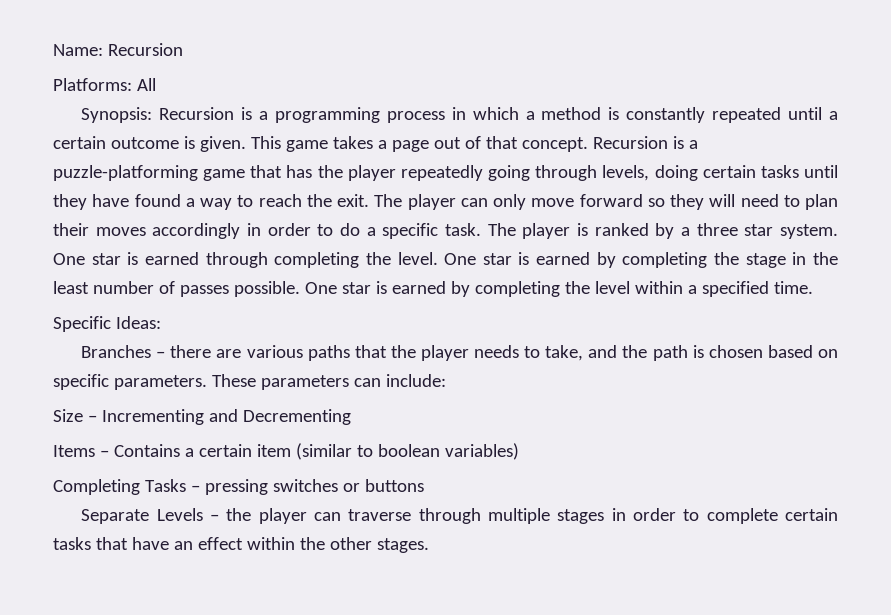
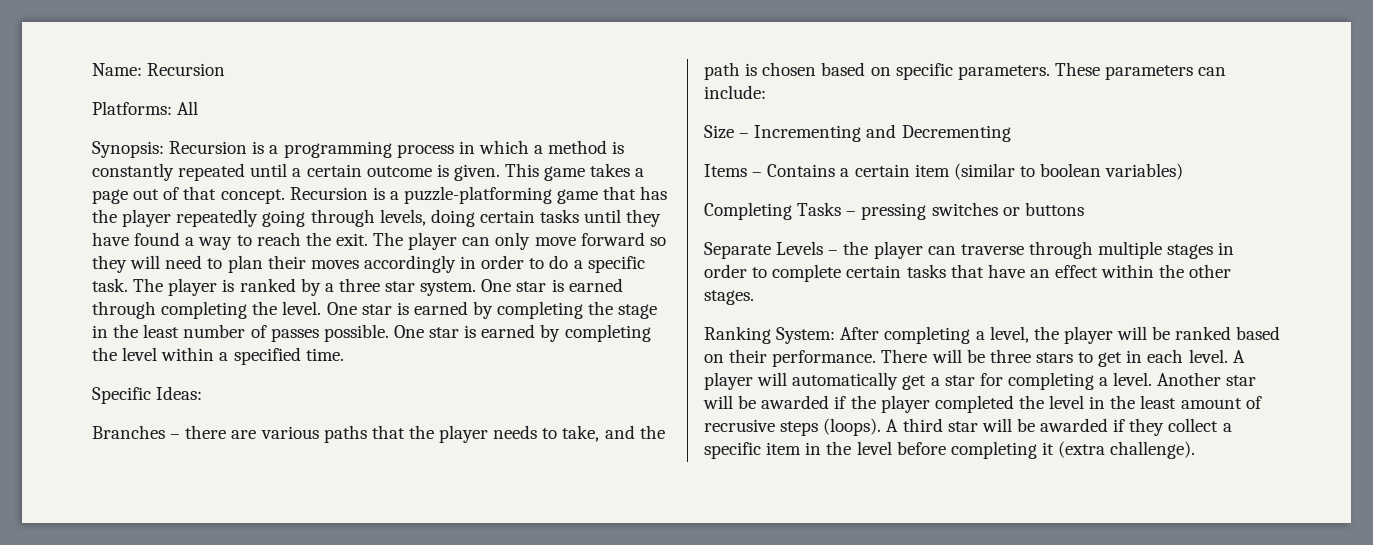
(429, 545) none -> [704,326,1281,344] [704,349,1245,367] [704,372,1257,390] [703,395,1262,413] [704,418,1232,436] [704,441,1196,459] // Ranking System: After completing a level, the player will be ranked based on their performance. There will be three stars to get in each level. A player will automatically get a star for completing a level. Another star will be awarded if the player completed the level in the least amount of recrusive steps (loops). A third star will be awarded if they collect a specific item in the level before completing it (extra challenge).

